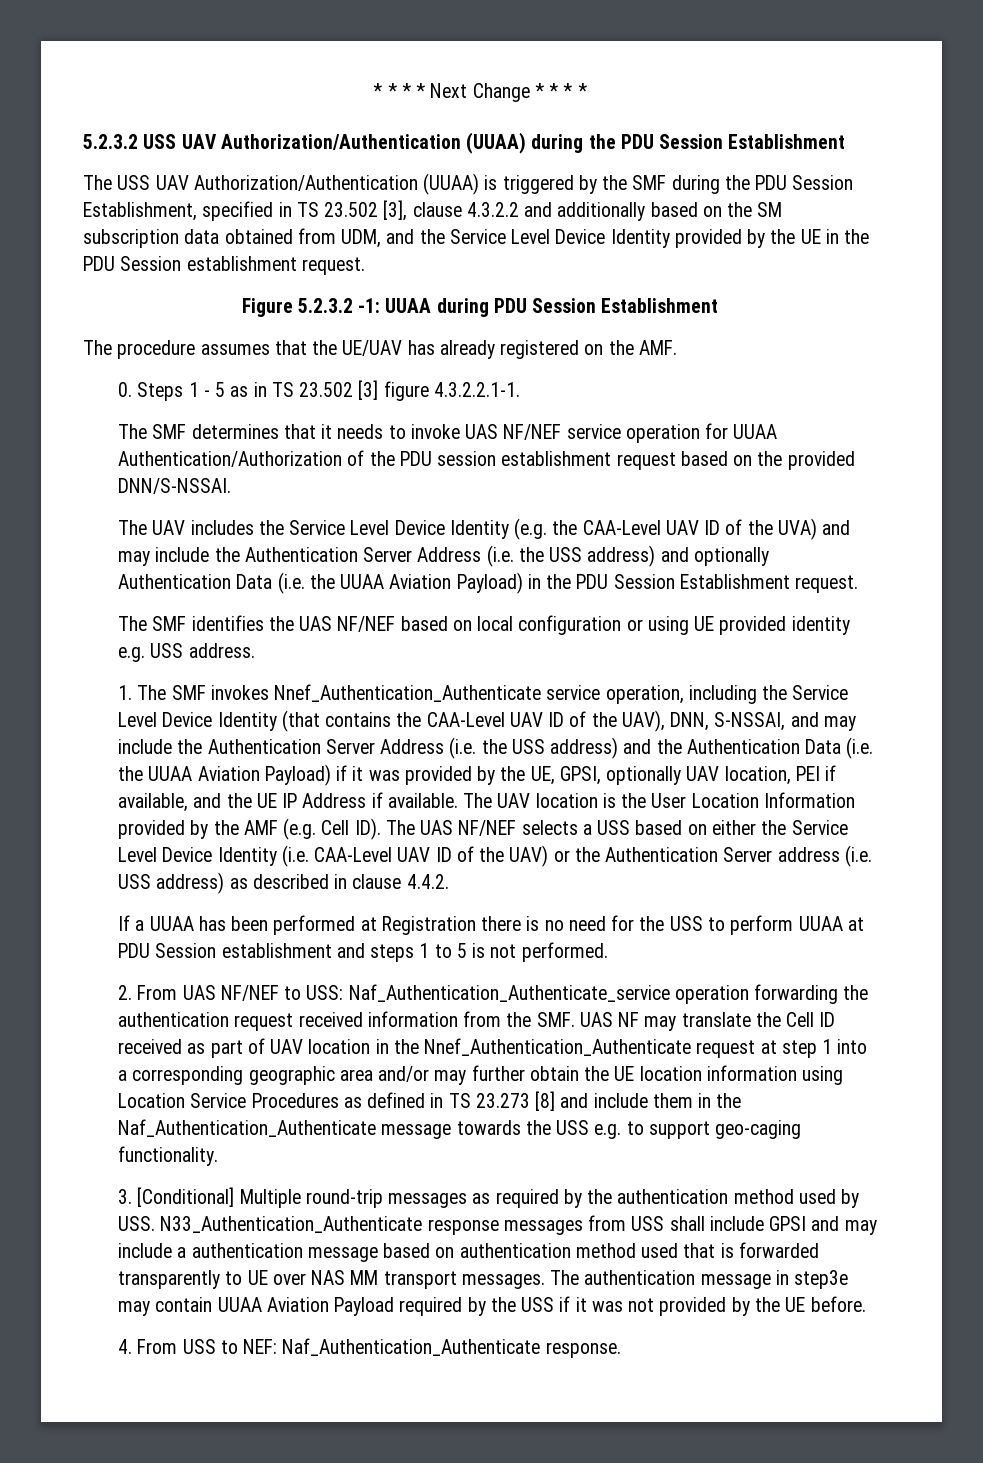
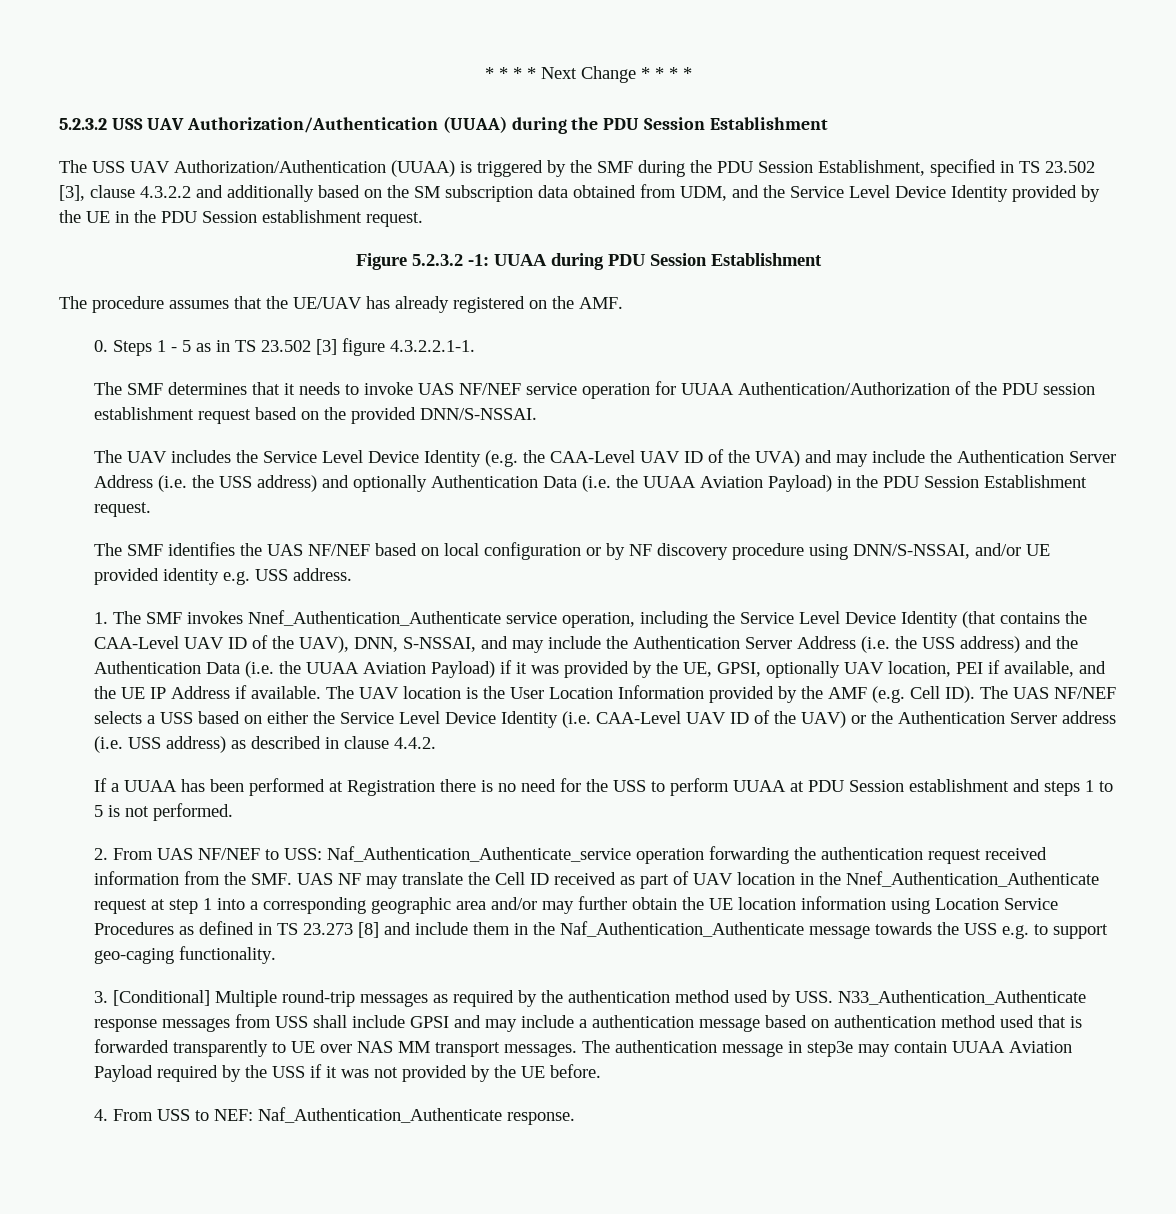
[647,616,689,635] using -> [606,543,1022,560] by NF discovery procedure using DNN/S-NSSAI, and/or

